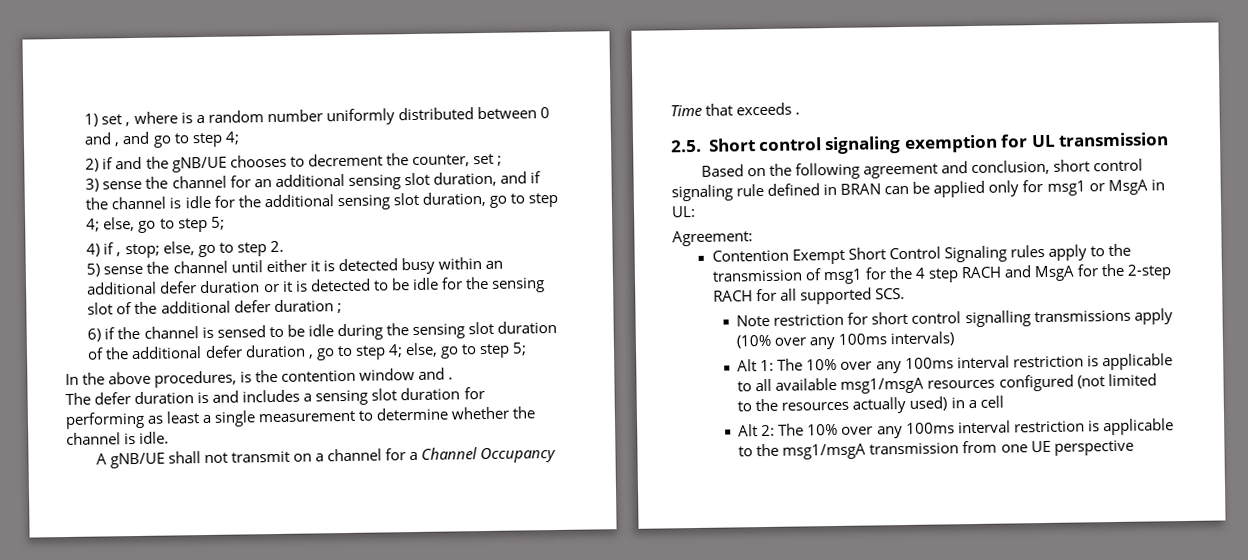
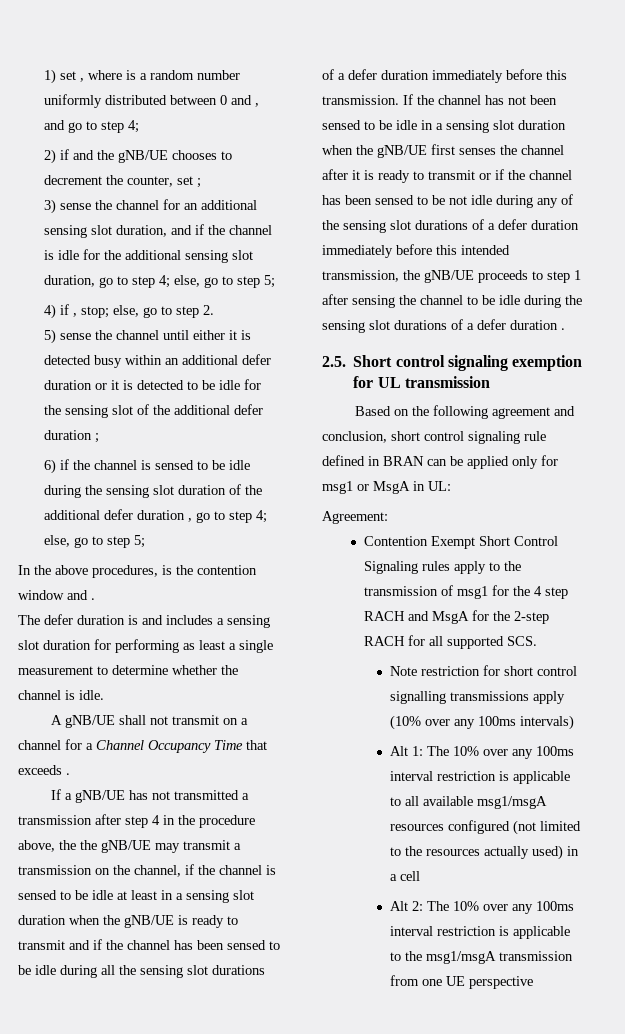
(801, 113) none -> [50,789,249,803] [18,814,255,828] [18,840,241,853] [18,864,276,877] [18,890,254,903] [18,915,238,928] [18,939,280,950] [18,965,265,978] [322,69,567,83] [322,94,557,105] [322,120,566,133] [322,144,564,158] [322,169,572,183] [322,194,573,208] [322,219,579,233] [322,244,510,258] [322,270,581,283] [322,294,582,308] [322,319,565,333] // If a gNB/UE has not transmitted a transmission after step 4 in the procedure above, the the gNB/UE may transmit a transmission on the channel, if the channel is sensed to be idle at least in a sensing slot duration when the gNB/UE is ready to transmit and if the channel has been sensed to be idle during all the sensing slot durations of a defer duration immediately before this transmission. If the channel has not been sensed to be idle in a sensing slot duration when the gNB/UE first senses the channel after it is ready to transmit or if the channel has been sensed to be not idle during any of the sensing slot durations of a defer duration immediately before this intended transmission, the gNB/UE proceeds to step 1 after sensing the channel to be idle during the sensing slot durations of a defer duration .

